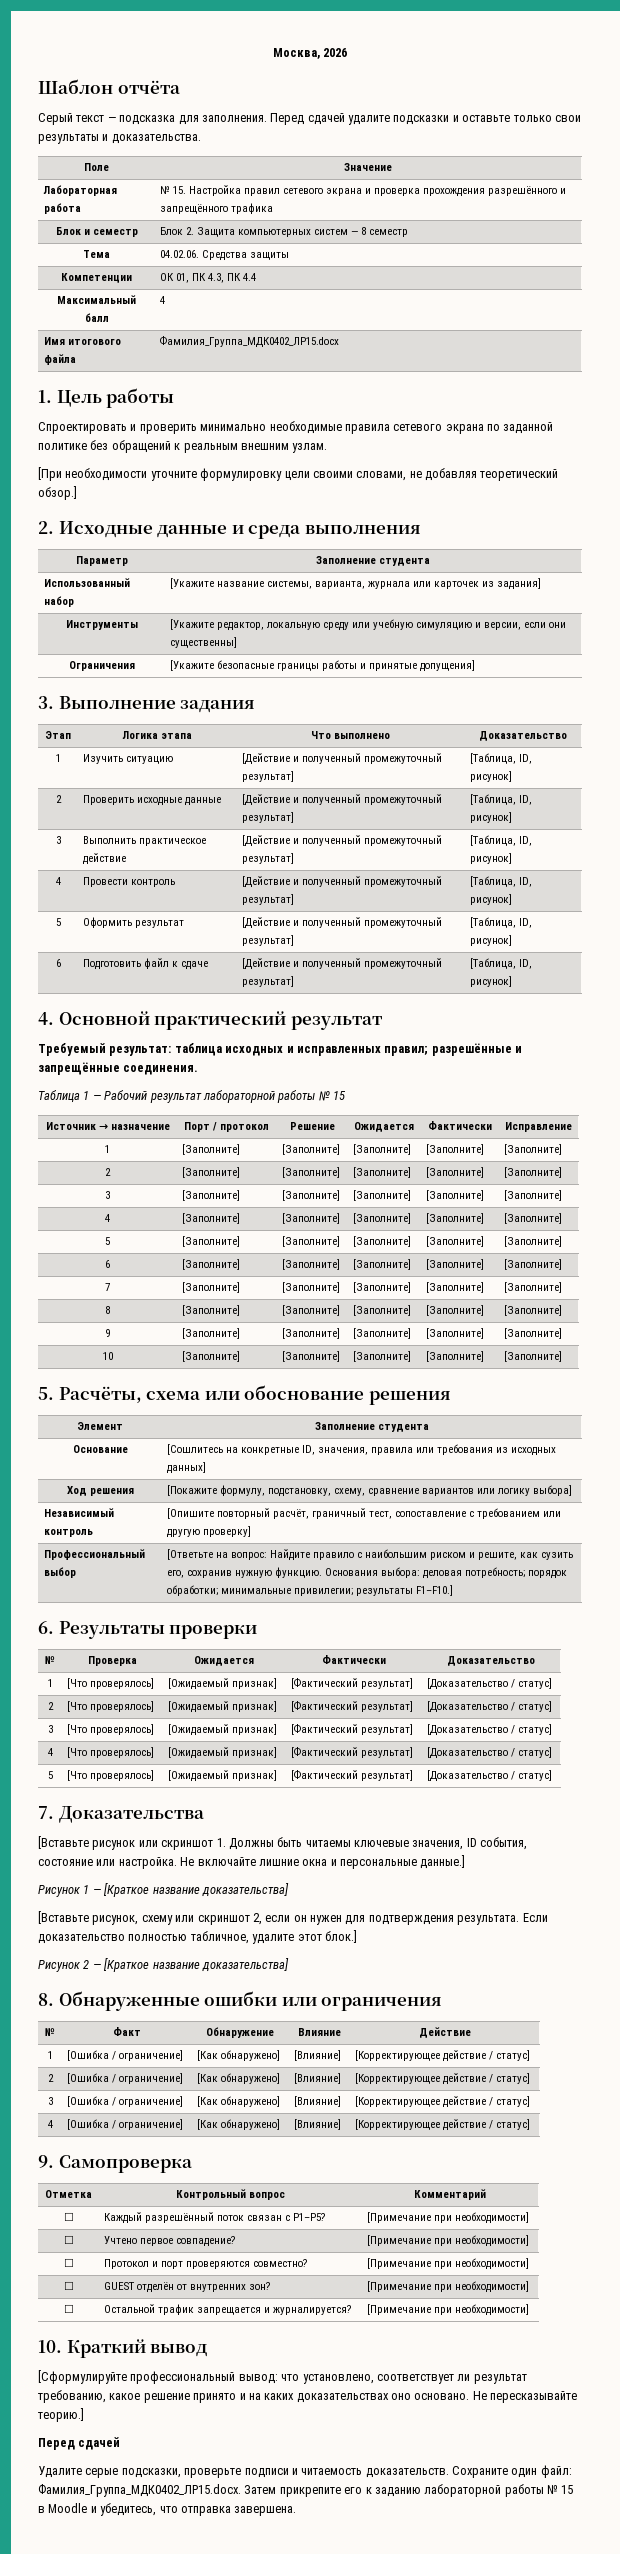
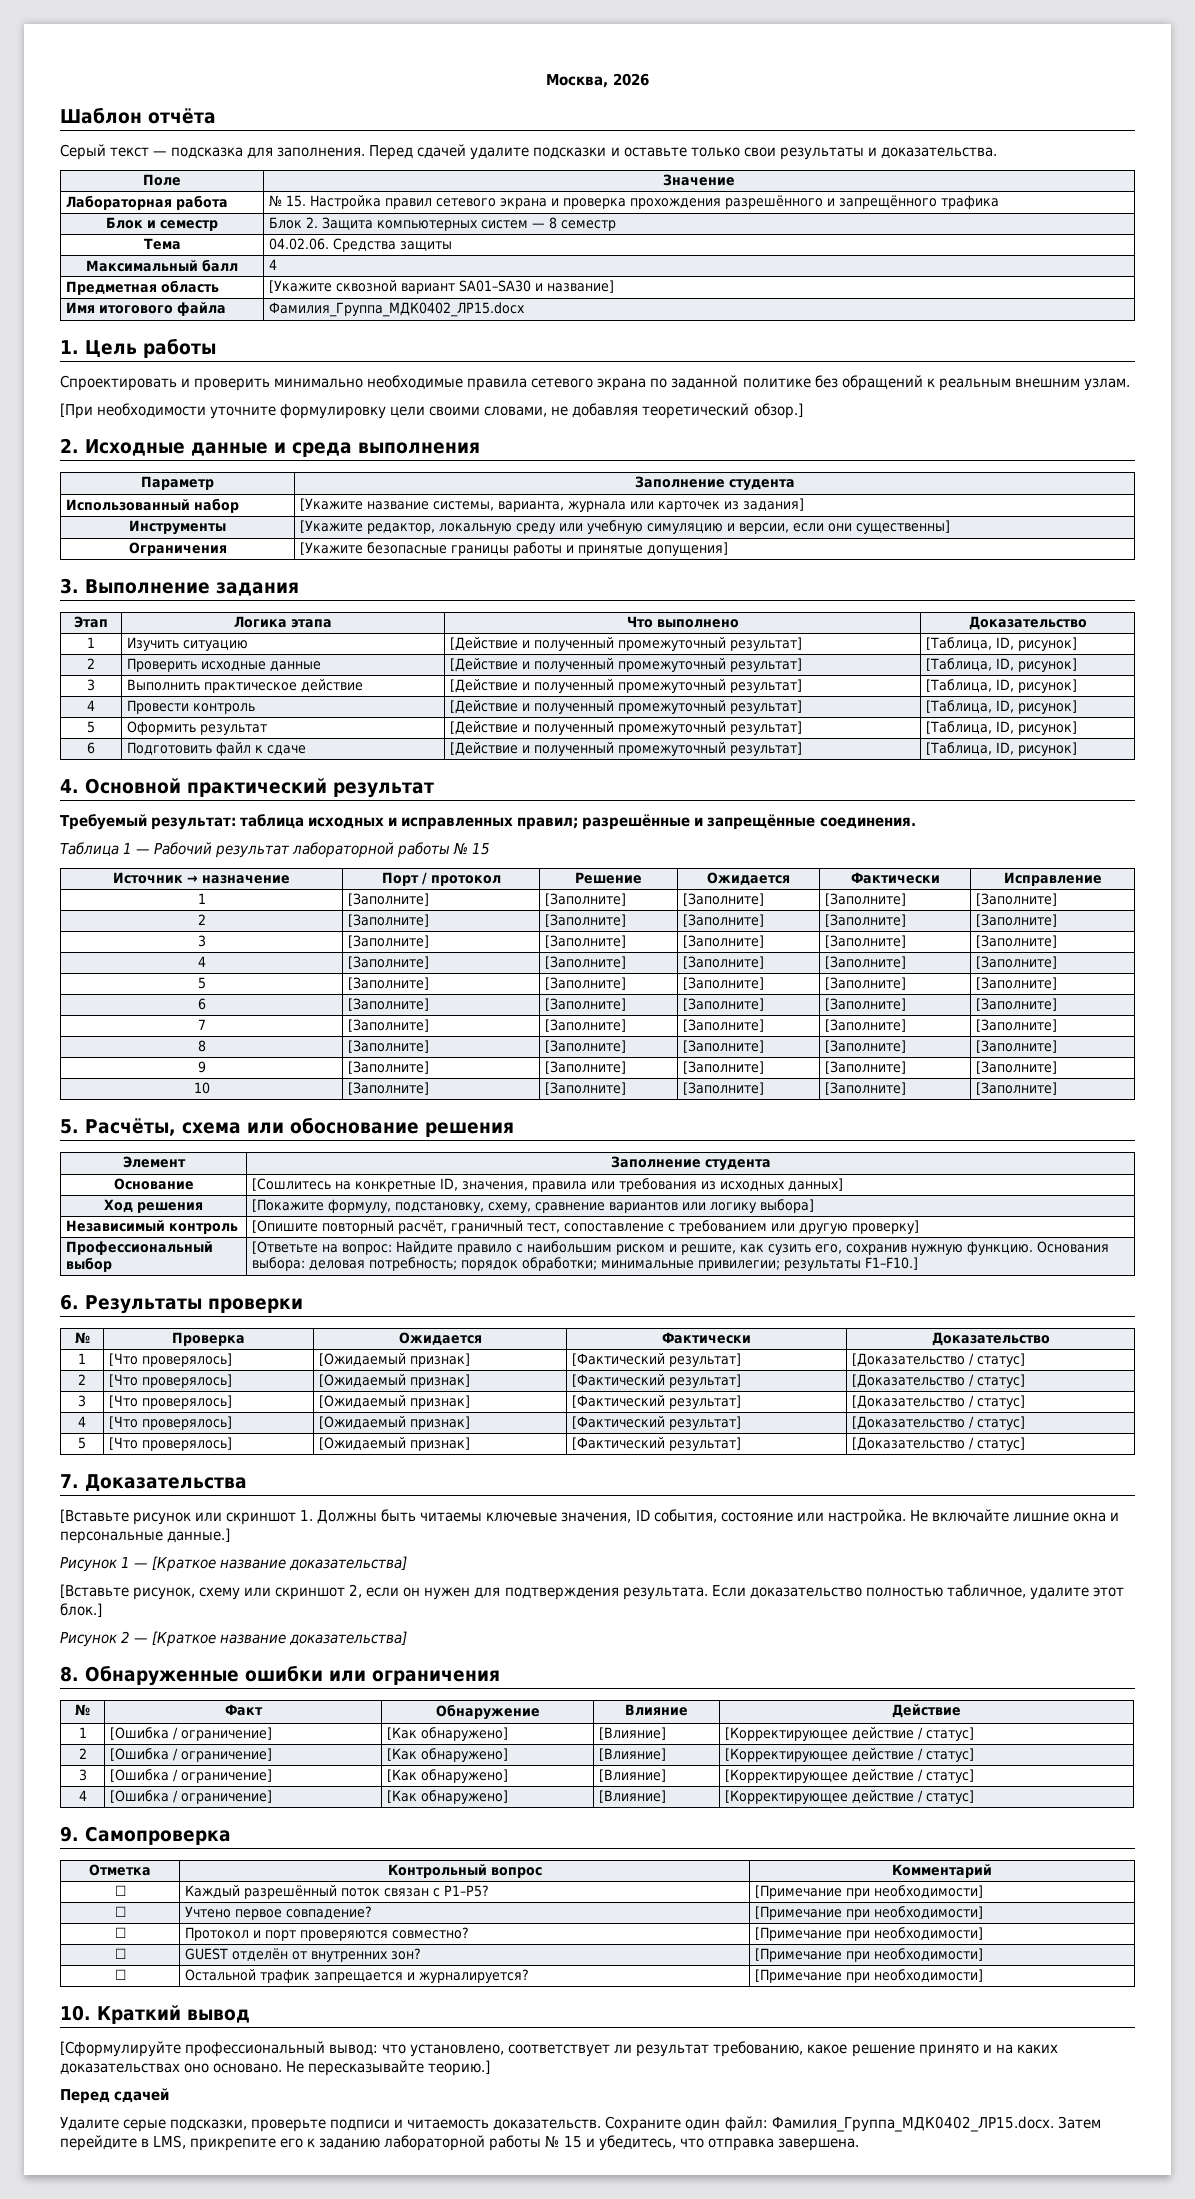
[61,273,132,283] [160,273,257,283] [57,295,136,304] [84,313,109,322] [160,296,166,304] Компетенции | ОК 01, ПК 4.3, ПК 4.4 // Максимальный балл | 4 -> [86,259,238,272] [269,259,278,270] [66,280,220,295] [269,280,615,294] Максимальный балл | 4 // Предметная область | [Укажите сквозной вариант SA01–SA30 и название]
(277, 2489) none -> [60,2135,187,2151] перейдите в LMS,
[38,2503,88,2513] в Moodle -> (582, 2142) none

